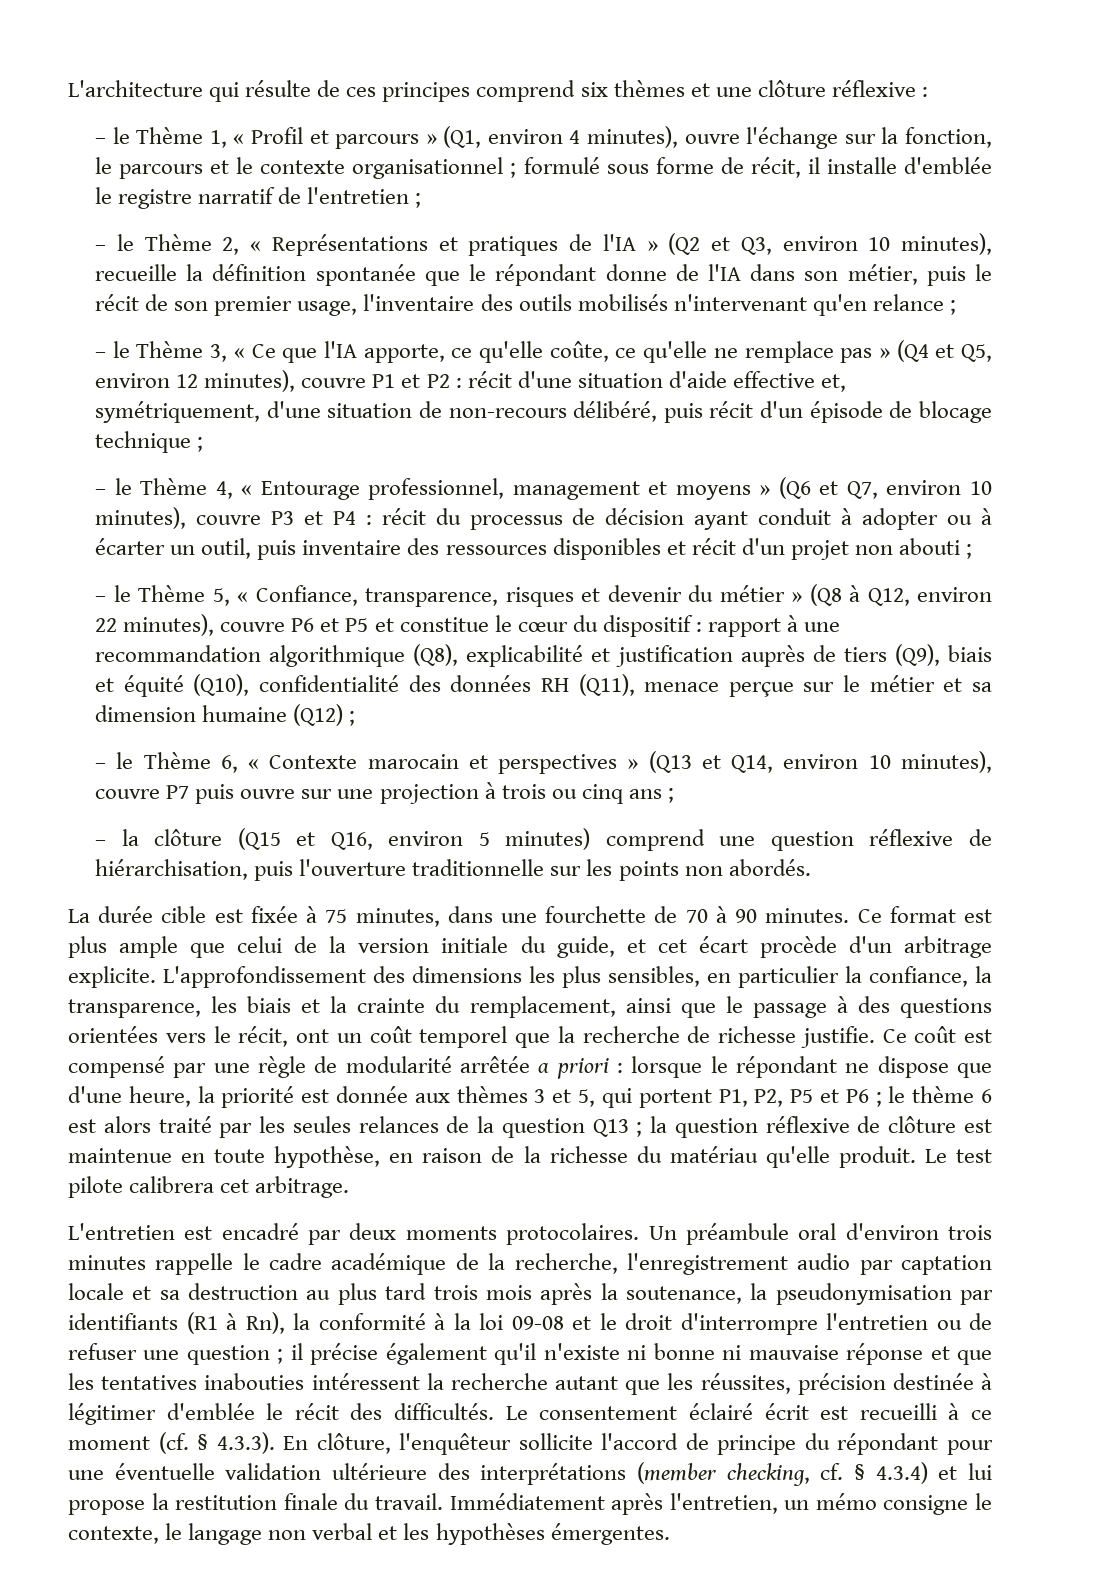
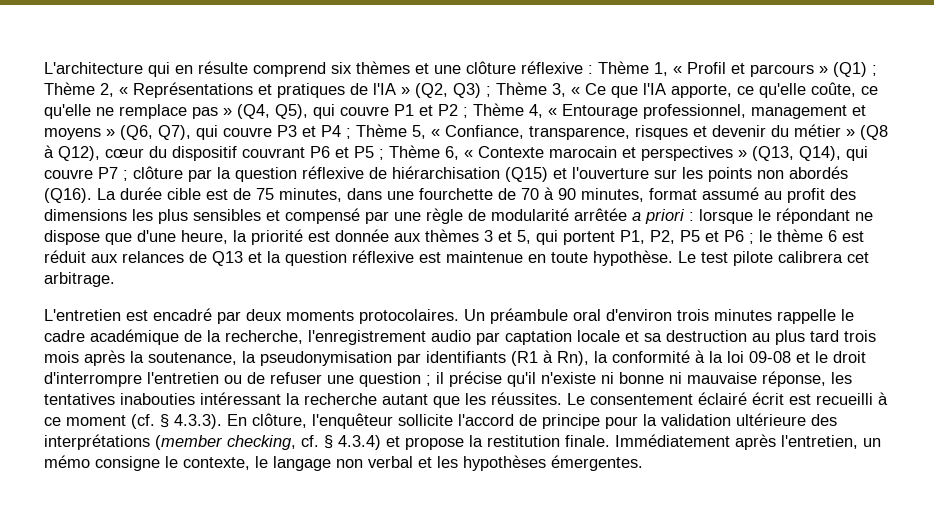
[245,80,471,102] résulte de ces principes -> [175,61,248,74] en résulte
[95,127,130,144] // – le -> (593, 69) none
[443,126,993,149] [95,157,993,179] [95,187,422,209] [95,234,134,251] (Q1, environ 4 minutes), ouvre l'échange sur la fonction, le parcours et le contexte organisationnel ; formulé sous forme de récit, il installe d'emblée le registre narratif de l'entretien ; // – le -> [833,62,877,77] (Q1) ;
[668,233,993,255] [95,264,992,286] [95,294,956,316] [95,341,130,358] (Q2 et Q3, environ 10 minutes), recueille la définition spontanée que le répondant donne de l'IA dans son métier, puis le récit de son premier usage, l'inventaire des outils mobilisés n'intervenant qu'en relance ; // – le -> [415,83,491,98] (Q2, Q3) ;
[896,340,992,362] [95,370,847,392] [95,401,993,423] [95,431,204,453] [95,478,132,495] (Q4 et Q5, environ 12 minutes), couvre P1 et P2 : récit d'une situation d'aide effective et, symétriquement, d'une situation de non-recours délibéré, puis récit d'un épisode de blocage technique ; // – le -> [237,104,468,119] (Q4, Q5), qui couvre P1 et P2 ;
[778,477,992,499] [95,507,993,530] [95,538,973,560] [95,585,131,602] (Q6 et Q7, environ 10 minutes), couvre P3 et P4 : récit du processus de décision ayant conduit à adopter ou à écarter un outil, puis inventaire des ressources disponibles et récit d'un projet non abouti ; // – le -> [120,125,351,140] (Q6, Q7), qui couvre P3 et P4 ;
[867,587,993,606] [95,614,841,637] [95,644,993,667] [95,674,993,697] [95,704,356,726] [95,752,134,769] Q12, environ 22 minutes), couvre P6 et P5 et constitue le cœur du dispositif : rapport à une recommandation algorithmique (Q8), explicabilité et justification auprès de tiers (Q9), biais et équité (Q10), confidentialité des données RH (Q11), menace perçue sur le métier et sa dimension humaine (Q12) ; // – le -> [58,146,384,161] Q12), cœur du dispositif couvrant P6 et P5 ;
[648,751,992,773] [95,782,674,804] [95,828,993,851] [95,859,545,881] (Q13 et Q14, environ 10 minutes), couvre P7 puis ouvre sur une projection à trois ou cinq ans ; // – la clôture (Q15 et Q16, environ 5 minutes) comprend une question réflexive de hiérarchisation, puis l'ouverture traditionnelle -> [752,146,868,161] [44,166,649,182] (Q13, Q14), qui couvre P7 ; clôture par la question réflexive de hiérarchisation (Q15) et l'ouverture
[728,859,811,876] abordés. // -> [789,166,848,179] [44,188,92,203] abordés (Q16).
[250,906,318,923] fixée à -> [233,188,251,200] de
[765,906,992,923] [68,936,993,958] [68,966,992,988] [68,996,992,1018] [68,1026,992,1048] minutes. Ce format est plus ample que celui de la version initiale du guide, et cet écart procède d'un arbitrage explicite. L'approfondissement des dimensions les plus sensibles, en particulier la confiance, la transparence, les biais et la crainte du remplacement, ainsi que le passage à des questions orientées vers le récit, ont un coût temporel que la recherche de richesse justifie. Ce coût est -> [581,187,856,203] [44,209,280,224] minutes, format assumé au profit des dimensions les plus sensibles et
[103,1116,957,1138] alors traité par les seules relances de la question Q13 ; la question réflexive de clôture -> [44,250,414,266] réduit aux relances de Q13 et la question réflexive
[274,1146,916,1168] hypothèse, en raison de la richesse du matériau qu'elle produit. -> [593,250,673,266] hypothèse.
[385,1343,487,1365] également -> (502, 379) none
[846,1343,993,1365] réponse et que -> [762,371,826,387] réponse,
[311,1373,420,1390] intéressent -> [200,392,281,405] intéressant
[700,1373,992,1395] [68,1403,495,1425] réussites, précision destinée à légitimer d'emblée le récit des difficultés. -> [491,392,562,405] réussites.
[804,1433,994,1455] [68,1463,215,1480] du répondant pour une éventuelle -> [605,414,657,429] pour la
[967,1463,992,1480] lui -> (400, 441) none
[283,1493,443,1510] finale du travail. -> [565,435,610,447] finale.

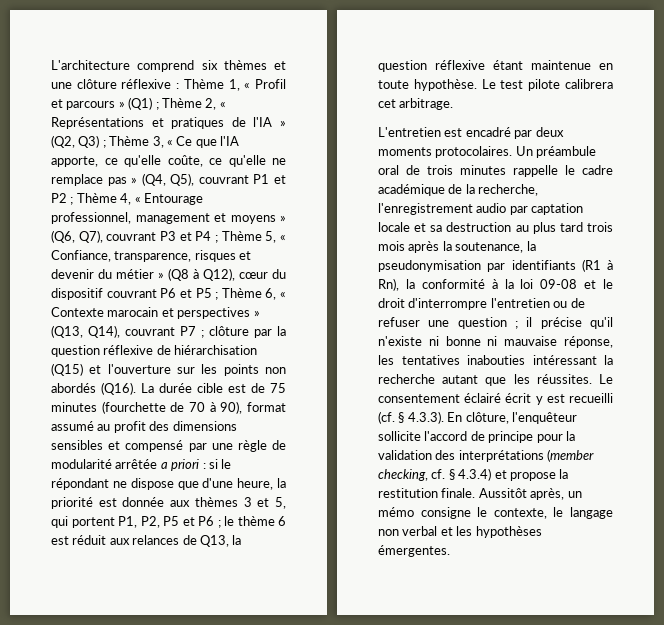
[148,61,248,77] qui en résulte -> (130, 65) none
[313,104,389,119] qui couvre -> [198,175,249,184] couvrant
[196,125,272,140] qui couvre -> [106,232,157,241] couvrant
[846,146,868,161] [44,169,93,179] qui couvre -> [125,327,175,336] couvrant
[279,188,493,202] minutes, dans une fourchette -> [51,401,166,414] minutes (fourchette
[558,188,644,202] 90 minutes, -> [220,401,243,414] 90),
[132,209,188,224] les plus -> (237, 426) none
[699,209,753,224] lorsque -> [208,459,218,469] si
[212,250,441,266] Q13 et la question réflexive est -> [199,535,242,547] [378,60,523,72] Q13, la question réflexive étant
[606,309,672,321] d'environ -> [406,165,420,175] de
(784, 398) none -> [535,396,543,405] y
[878,392,888,405] [44,415,126,426] à ce moment -> (613, 398) none
[736,413,806,426] ultérieure -> (432, 455) none
[615,434,858,450] Immédiatement après l'entretien, -> [478,488,565,500] Aussitôt après,

